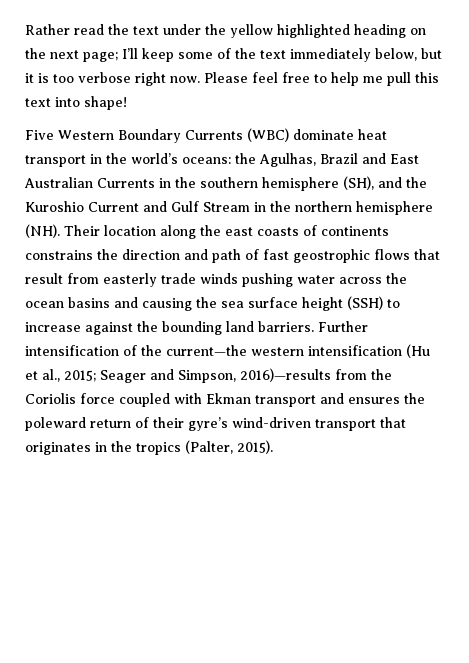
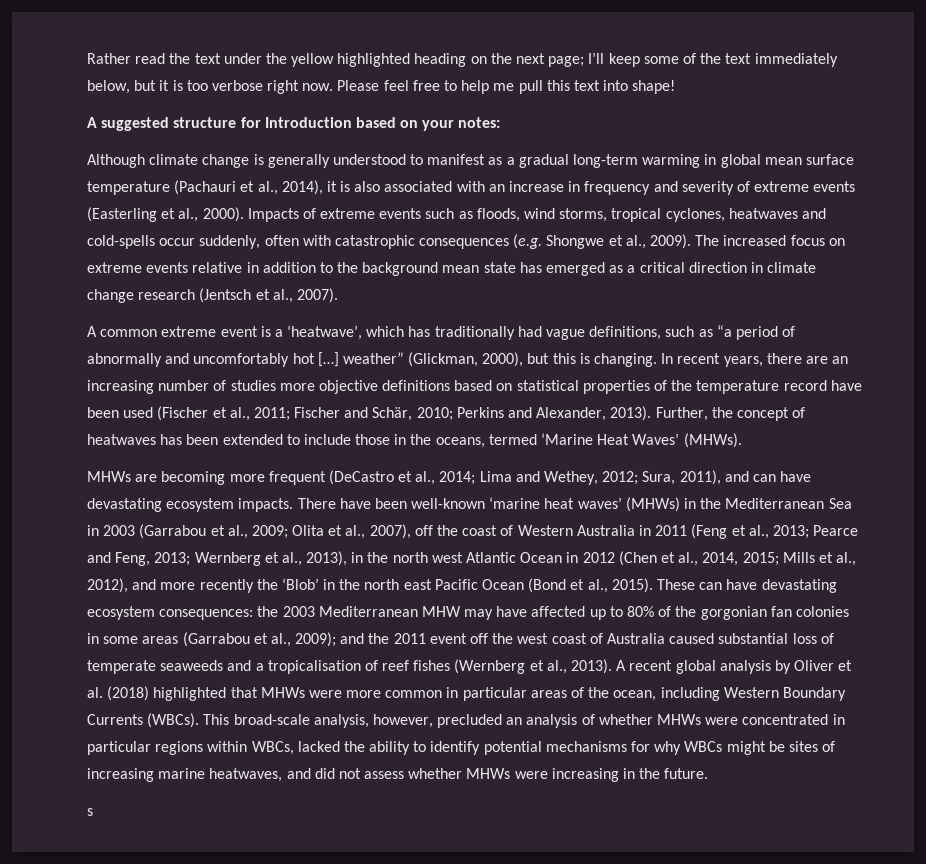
[25,128,387,143] [25,153,419,167] [24,176,427,191] [25,201,433,215] [25,224,389,239] [25,249,440,263] [25,273,407,287] [25,296,400,311] [25,321,368,335] [25,344,430,358] [25,368,392,383] [25,393,425,407] [25,417,406,431] [25,440,273,455] Five Western Boundary Currents (WBC) dominate heat transport in the world’s oceans: the Agulhas, Brazil and East Australian Currents in the southern hemisphere (SH), and the Kuroshio Current and Gulf Stream in the northern hemisphere (NH). Their location along the east coasts of continents constrains the direction and path of fast geostrophic flows that result from easterly trade winds pushing water across the ocean basins and causing the sea surface height (SSH) to increase against the bounding land barriers. Further intensification of the current—the western intensification (Hu et al., 2015; Seager and Simpson, 2016)—results from the Coriolis force coupled with Ekman transport and ensures the poleward return of their gyre’s wind-driven transport that originates in the tropics (Palter, 2015). -> [87,117,501,131] [87,154,854,168] [87,180,856,195] [87,207,826,222] [87,234,845,249] [87,262,817,276] [87,288,338,303] [87,325,796,340] [87,352,849,367] [87,380,862,394] [87,406,806,421] [87,433,742,448] [87,470,812,485] [87,497,852,512] [87,524,859,539] [87,551,857,566] [87,578,837,593] [87,606,849,620] [87,632,834,647] [87,659,853,674] [87,686,846,701] [87,713,845,728] [87,741,836,755] [87,768,709,782] [87,808,93,816] A suggested structure for Introduction based on your notes: // Although climate change is generally understood to manifest as a gradual long-term warming in global mean surface temperature (Pachauri et al., 2014), it is also associated with an increase in frequency and severity of extreme events (Easterling et al., 2000). Impacts of extreme events such as floods, wind storms, tropical cyclones, heatwaves and cold-spells occur suddenly, often with catastrophic consequences (e.g. Shongwe et al., 2009). The increased focus on extreme events relative in addition to the background mean state has emerged as a critical direction in climate change research (Jentsch et al., 2007). // A common extreme event is a ‘heatwave’, which has traditionally had vague definitions, such as “a period of abnormally and uncomfortably hot […] weather” (Glickman, 2000), but this is changing. In recent years, there are an increasing number of studies more objective definitions based on statistical properties of the temperature record have been used (Fischer et al., 2011; Fischer and Schär, 2010; Perkins and Alexander, 2013). Further, the concept of heatwaves has been extended to include those in the oceans, termed ‘Marine Heat Waves’ (MHWs). // MHWs are becoming more frequent (DeCastro et al., 2014; Lima and Wethey, 2012; Sura, 2011), and can have devastating ecosystem impacts. There have been well-known ‘marine heat waves’ (MHWs) in the Mediterranean Sea in 2003 (Garrabou et al., 2009; Olita et al., 2007), off the coast of Western Australia in 2011 (Feng et al., 2013; Pearce and Feng, 2013; Wernberg et al., 2013), in the north west Atlantic Ocean in 2012 (Chen et al., 2014, 2015; Mills et al., 2012), and more recently the ‘Blob’ in the north east Pacific Ocean (Bond et al., 2015). These can have devastating ecosystem consequences: the 2003 Mediterranean MHW may have affected up to 80% of the gorgonian fan colonies in some areas (Garrabou et al., 2009); and the 2011 event off the west coast of Australia caused substantial loss of temperate seaweeds and a tropicalisation of reef fishes (Wernberg et al., 2013). A recent global analysis by Oliver et al. (2018) highlighted that MHWs were more common in particular areas of the ocean, including Western Boundary Currents (WBCs). This broad-scale analysis, however, precluded an analysis of whether MHWs were concentrated in particular regions within WBCs, lacked the ability to identify potential mechanisms for why WBCs might be sites of increasing marine heatwaves, and did not assess whether MHWs were increasing in the future. // s

